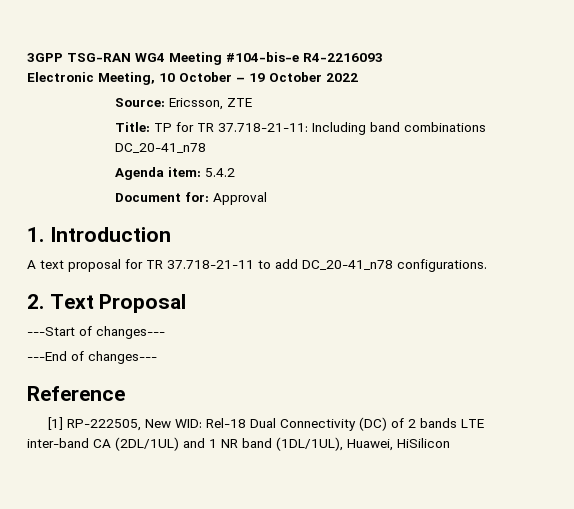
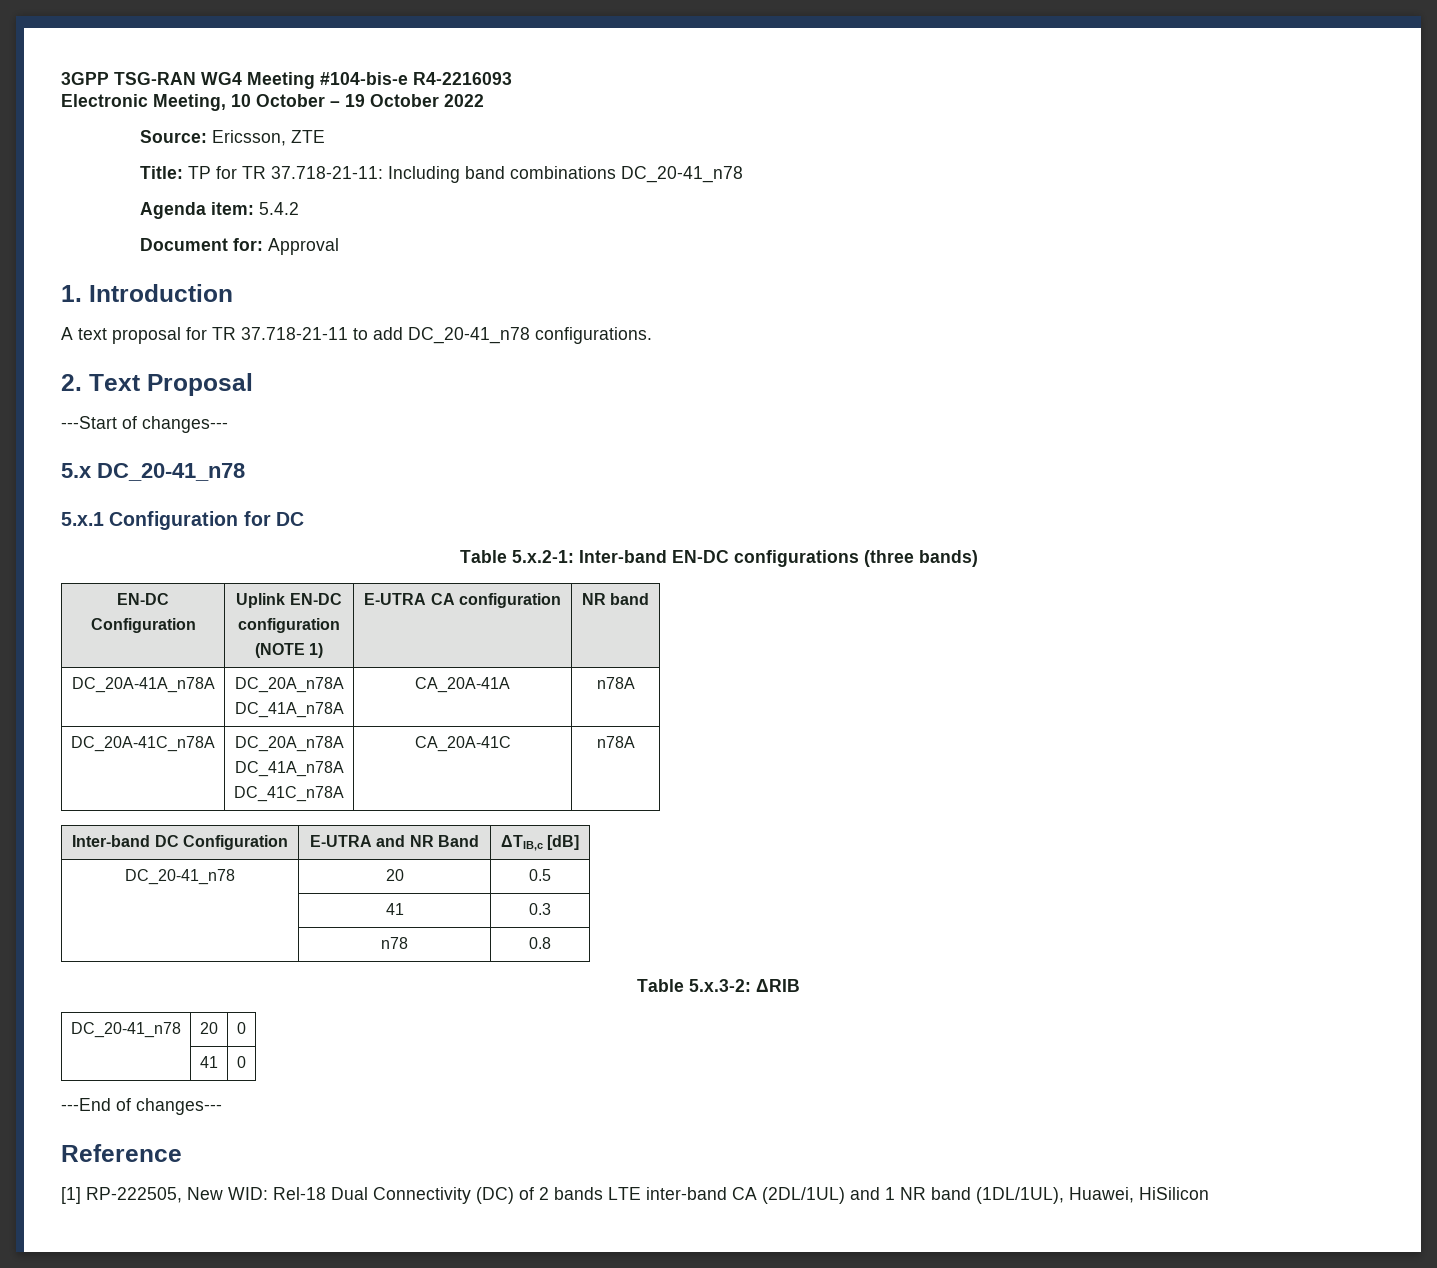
(165, 332) none -> [61,463,245,481] [61,511,304,530] [459,550,978,567] [117,593,169,605] [90,618,196,633] [236,593,342,608] [238,618,340,633] [254,643,324,658] [364,593,561,608] [581,593,650,605] [71,677,215,693] [234,677,344,693] [234,702,344,718] [415,677,510,693] [596,677,635,689] [71,736,215,752] [234,736,344,752] [234,761,344,777] [234,786,344,802] [414,736,511,752] [596,736,635,748] [72,835,288,850] [310,835,479,847] [500,835,580,851] [125,869,235,885] [385,869,404,881] [529,869,551,881] [385,903,404,915] [529,903,551,915] [381,937,408,949] [529,937,551,949] [637,979,800,992] [71,1022,181,1038] [200,1022,218,1034] [237,1022,246,1034] [200,1056,218,1068] [237,1056,246,1068] // 5.x DC_20-41_n78 // 5.x.1 Configuration for DC // Table 5.x.2-1: Inter-band EN-DC configurations (three bands) // EN-DC // Configuration | Uplink EN-DC // configuration // (NOTE 1) | E-UTRA CA configuration | NR band // DC_20A-41A_n78A | DC_20A_n78A // DC_41A_n78A | CA_20A-41A | n78A // DC_20A-41C_n78A | DC_20A_n78A // DC_41A_n78A // DC_41C_n78A | CA_20A-41C | n78A // Inter-band DC Configuration | E-UTRA and NR Band | ΔTIB,c [dB] // DC_20-41_n78 | 20 | 0.5 // | 41 | 0.3 // | n78 | 0.8 // Table 5.x.3-2: ΔRIB // DC_20-41_n78 | 20 | 0 // | 41 | 0

